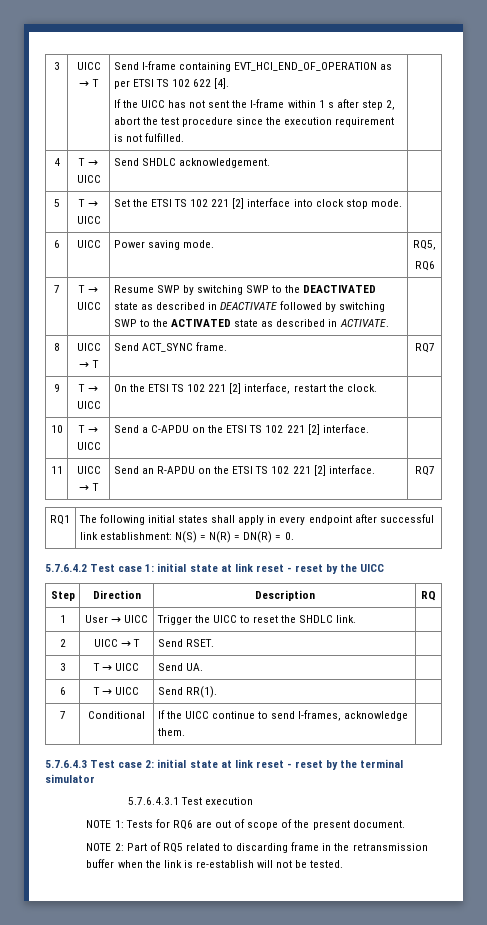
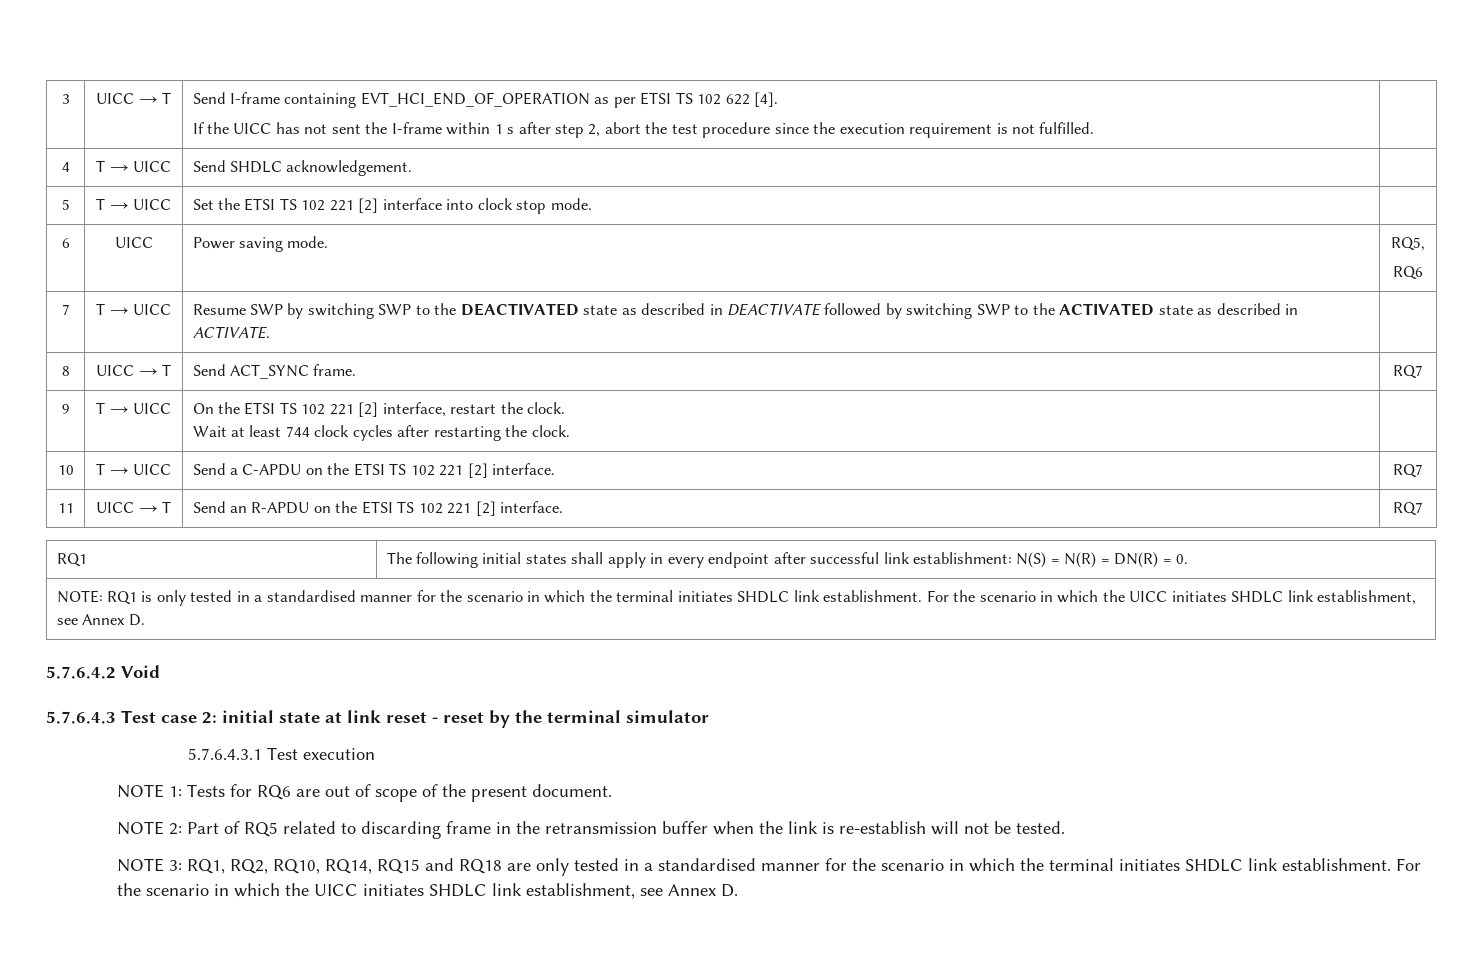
(377, 388) none -> [192,425,570,441] // Wait at least 744 clock cycles after restarting the clock.
(369, 428) none -> [1393,464,1423,478] RQ7
[45,563,385,574] [50,591,75,601] [92,590,141,599] [254,590,315,601] [421,591,436,601] [59,615,66,623] [84,615,149,623] [156,615,357,625] [59,639,66,647] [93,639,141,647] [157,639,214,647] [59,663,66,671] [92,663,140,671] [157,663,203,671] [59,687,66,695] [92,687,140,695] [157,686,217,698] [59,711,66,719] [88,711,145,719] [157,710,409,721] [157,728,185,736] // 5.7.6.4.2 Test case 1: initial state at link reset - reset by the UICC // Step | Direction | Description | RQ // 1 | User → UICC | Trigger the UICC to reset the SHDLC link. | // 2 | UICC → T | Send RSET. | // 3 | T → UICC | Send UA. | // 6 | T → UICC | Send RR(1). | // 7 | Conditional | If the UICC continue to send I-frames, acknowledge them. | -> [56,590,1417,606] [56,614,146,626] [46,665,160,679] // NOTE: RQ1 is only tested in a standardised manner for the scenario in which the terminal initiates SHDLC link establishment. For the scenario in which the UICC initiates SHDLC link establishment, see Annex D. // 5.7.6.4.2 Void
(344, 864) none -> [116,858,1421,876] [116,883,738,899] // NOTE 3: RQ1, RQ2, RQ10, RQ14, RQ15 and RQ18 are only tested in a standardised manner for the scenario in which the terminal initiates SHDLC link establishment. For the scenario in which the UICC initiates SHDLC link establishment, see Annex D.

